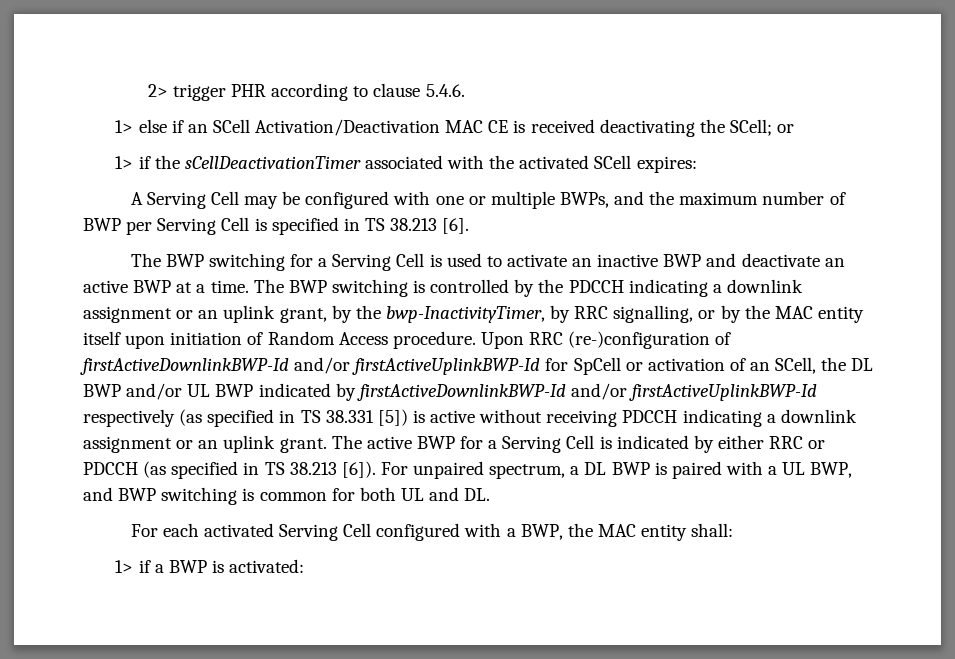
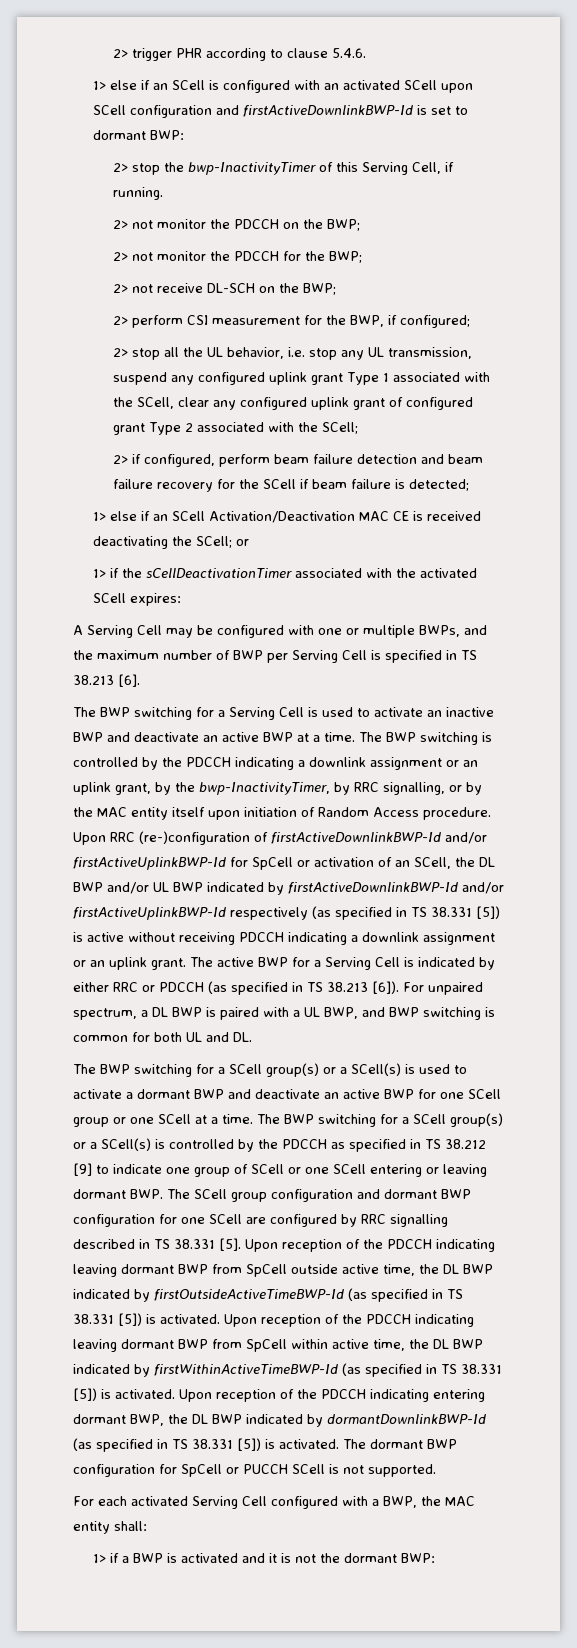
(465, 90) none -> [92,80,473,93] [92,105,468,118] [92,130,184,140] [112,162,454,175] [112,187,163,200] [112,219,360,231] [112,251,362,263] [112,283,336,295] [112,315,470,328] [112,347,472,360] [112,372,490,385] [112,397,473,410] [112,422,358,435] [112,454,483,467] [112,479,469,492] // 1> else if an SCell is configured with an activated SCell upon SCell configuration and firstActiveDownlinkBWP-Id is set to dormant BWP: // 2> stop the bwp-InactivityTimer of this Serving Cell, if running. // 2> not monitor the PDCCH on the BWP; // 2> not monitor the PDCCH for the BWP; // 2> not receive DL-SCH on the BWP; // 2> perform CSI measurement for the BWP, if configured; // 2> stop all the UL behavior, i.e. stop any UL transmission, suspend any configured uplink grant Type 1 associated with the SCell, clear any configured uplink grant of configured grant Type 2 associated with the SCell; // 2> if configured, perform beam failure detection and beam failure recovery for the SCell if beam failure is detected;
(491, 494) none -> [73,1063,467,1077] [73,1089,501,1099] [73,1113,503,1127] [73,1138,486,1152] [73,1163,487,1177] [73,1189,471,1202] [73,1214,448,1227] [73,1238,495,1252] [73,1264,493,1277] [73,1288,463,1302] [73,1313,474,1327] [73,1339,483,1352] [73,1363,502,1377] [73,1388,485,1402] [73,1414,486,1427] [73,1438,457,1452] [73,1464,436,1477] // The BWP switching for a SCell group(s) or a SCell(s) is used to activate a dormant BWP and deactivate an active BWP for one SCell group or one SCell at a time. The BWP switching for a SCell group(s) or a SCell(s) is controlled by the PDCCH as specified in TS 38.212 [9] to indicate one group of SCell or one SCell entering or leaving dormant BWP. The SCell group configuration and dormant BWP configuration for one SCell are configured by RRC signalling described in TS 38.331 [5]. Upon reception of the PDCCH indicating leaving dormant BWP from SpCell outside active time, the DL BWP indicated by firstOutsideActiveTimeBWP-Id (as specified in TS 38.331 [5]) is activated. Upon reception of the PDCCH indicating leaving dormant BWP from SpCell within active time, the DL BWP indicated by firstWithinActiveTimeBWP-Id (as specified in TS 38.331 [5]) is activated. Upon reception of the PDCCH indicating entering dormant BWP, the DL BWP indicated by dormantDownlinkBWP-Id (as specified in TS 38.331 [5]) is activated. The dormant BWP configuration for SpCell or PUCCH SCell is not supported.
[229,559,305,573] activated: -> [180,1553,435,1563] activated and it is not the dormant BWP:

